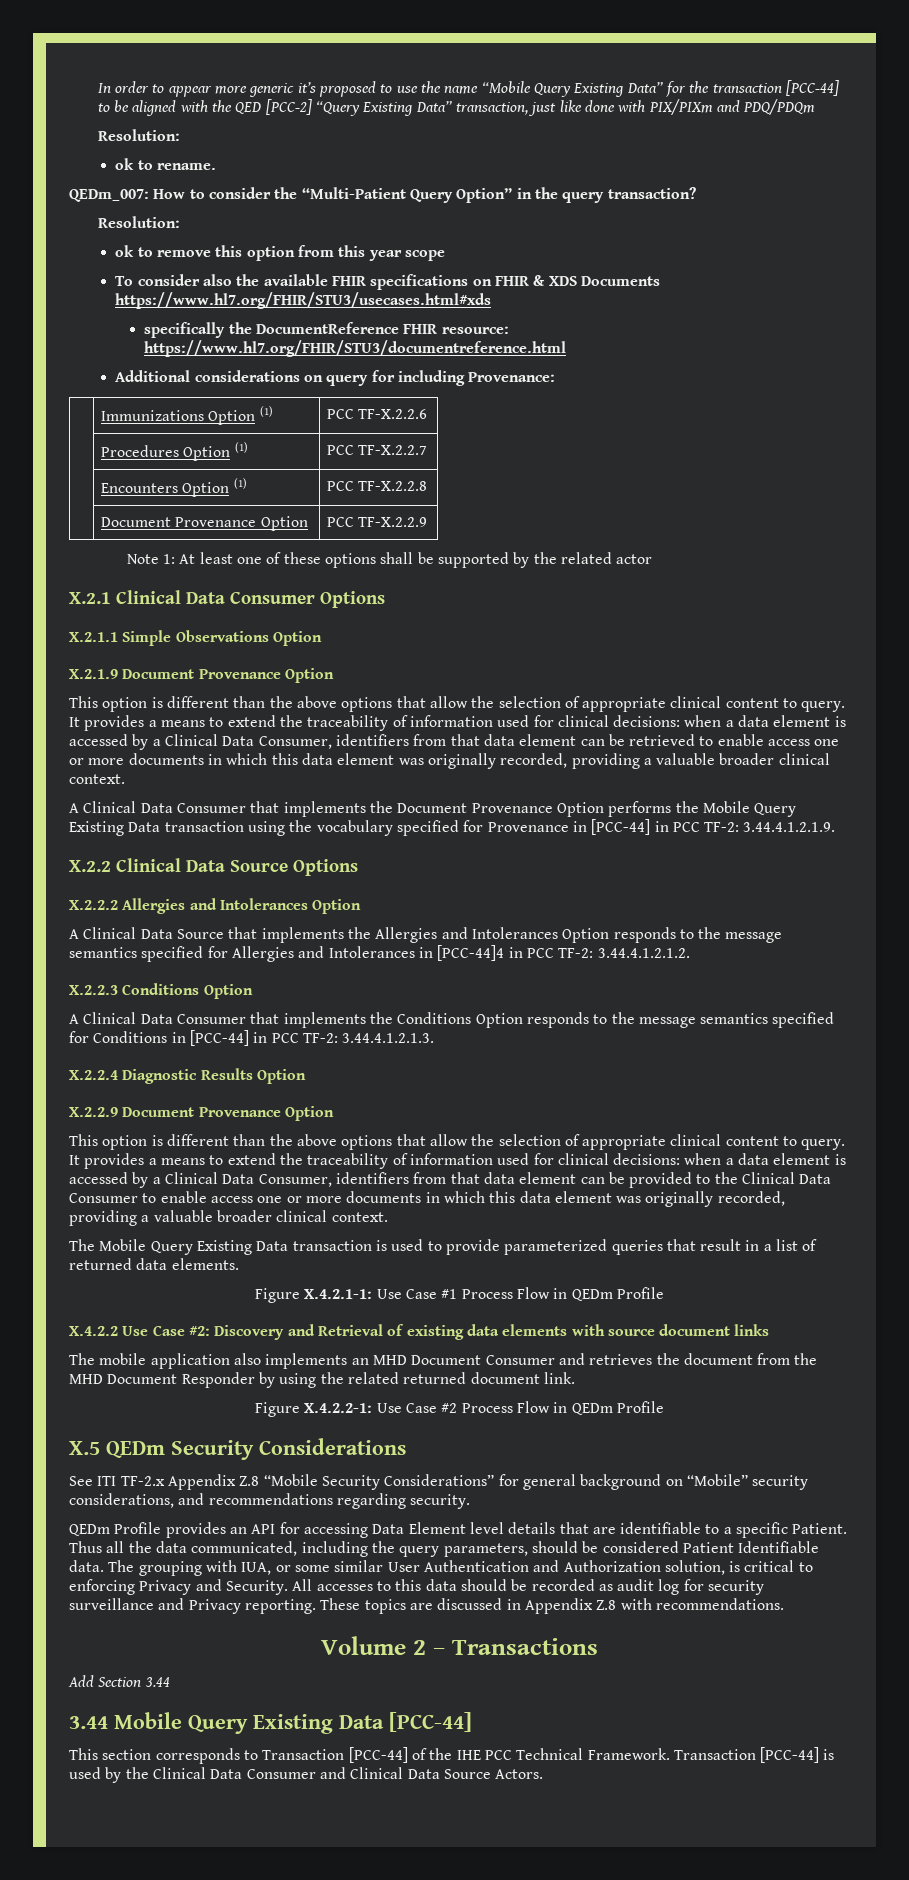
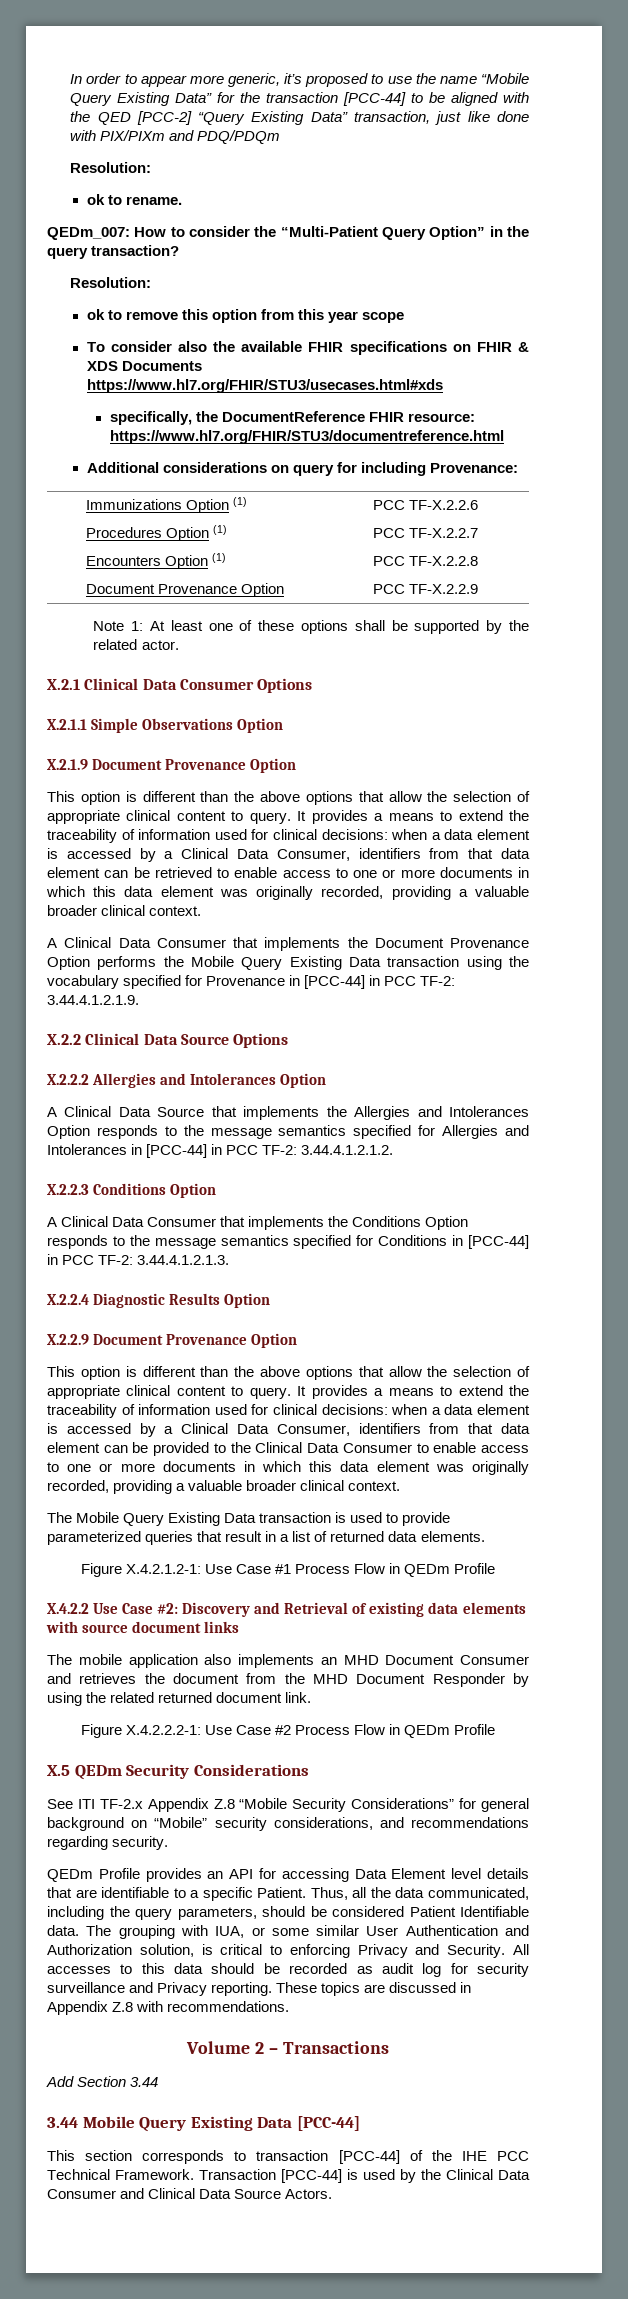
[249,83,295,97] generic -> [227,73,280,87] generic,
[144,322,226,338] specifically -> [109,411,192,425] specifically,
[616,554,653,564] actor -> [141,640,179,650] actor.
(811, 742) none -> [335,868,348,878] to
[437,945,505,961] [PCC-44]4 -> [146,1144,208,1158] [PCC-44]
(253, 1199) none -> [47,1462,59,1472] to
[304,1289,373,1299] X.4.2.1-1: -> [125,1564,201,1574] X.4.2.1.2-1:
[304,1403,373,1413] X.4.2.2-1: -> [125,1725,201,1735] X.4.2.2.2-1:
[69,1541,102,1553] Thus -> [310,1887,348,1900] Thus,
[262,1749,345,1760] Transaction -> [256,2150,329,2161] transaction

